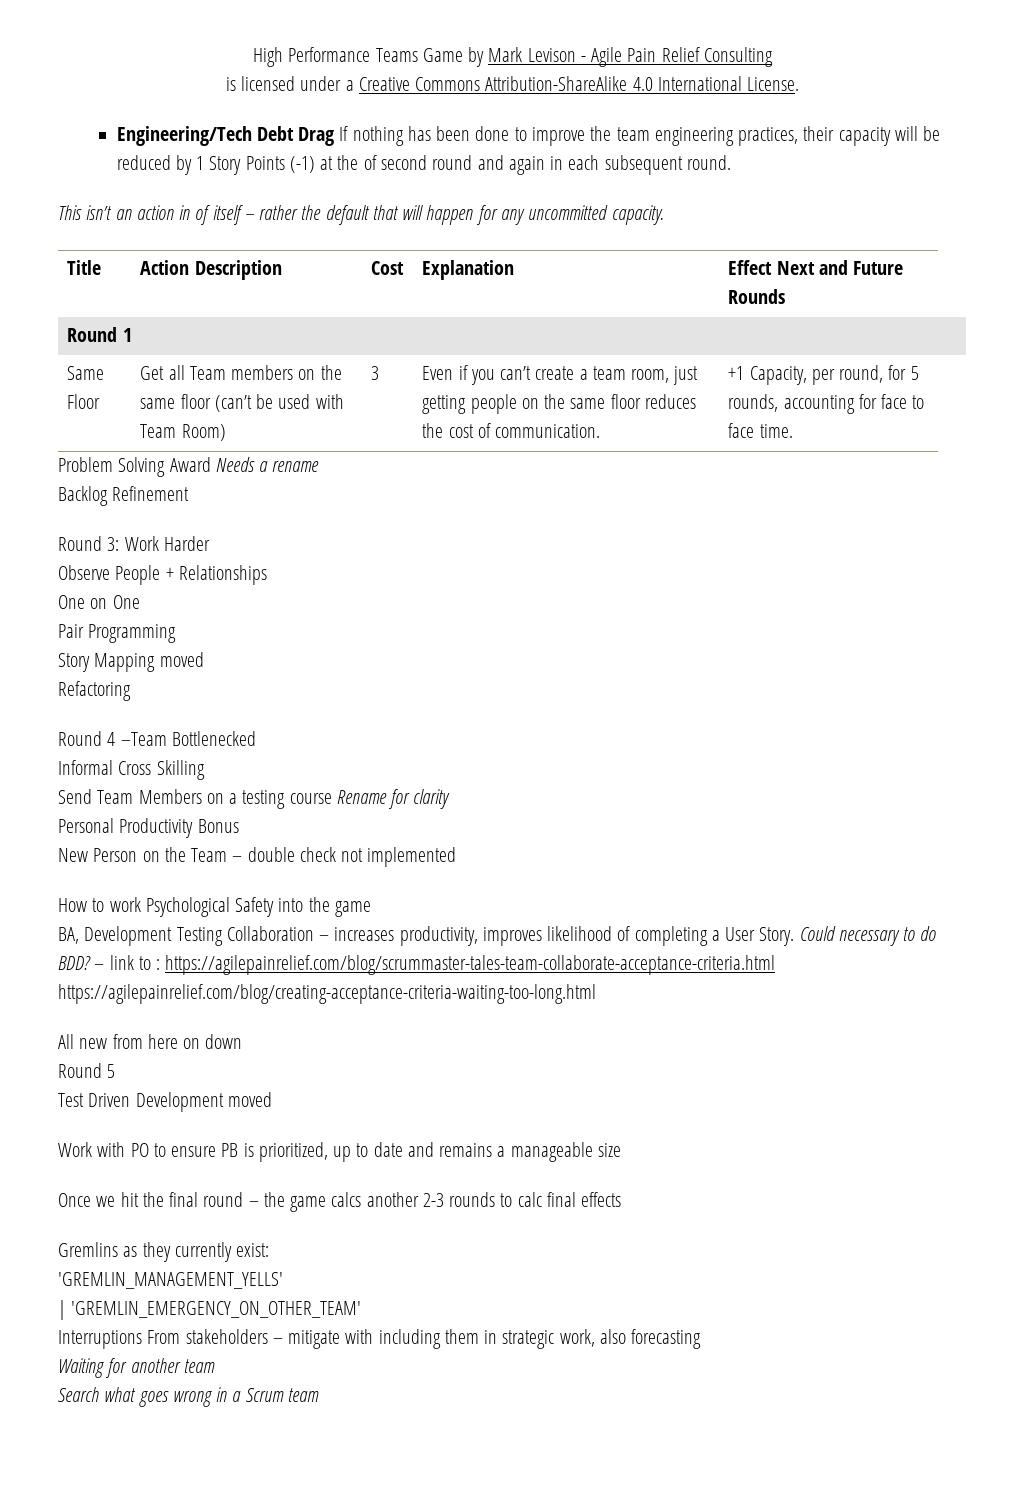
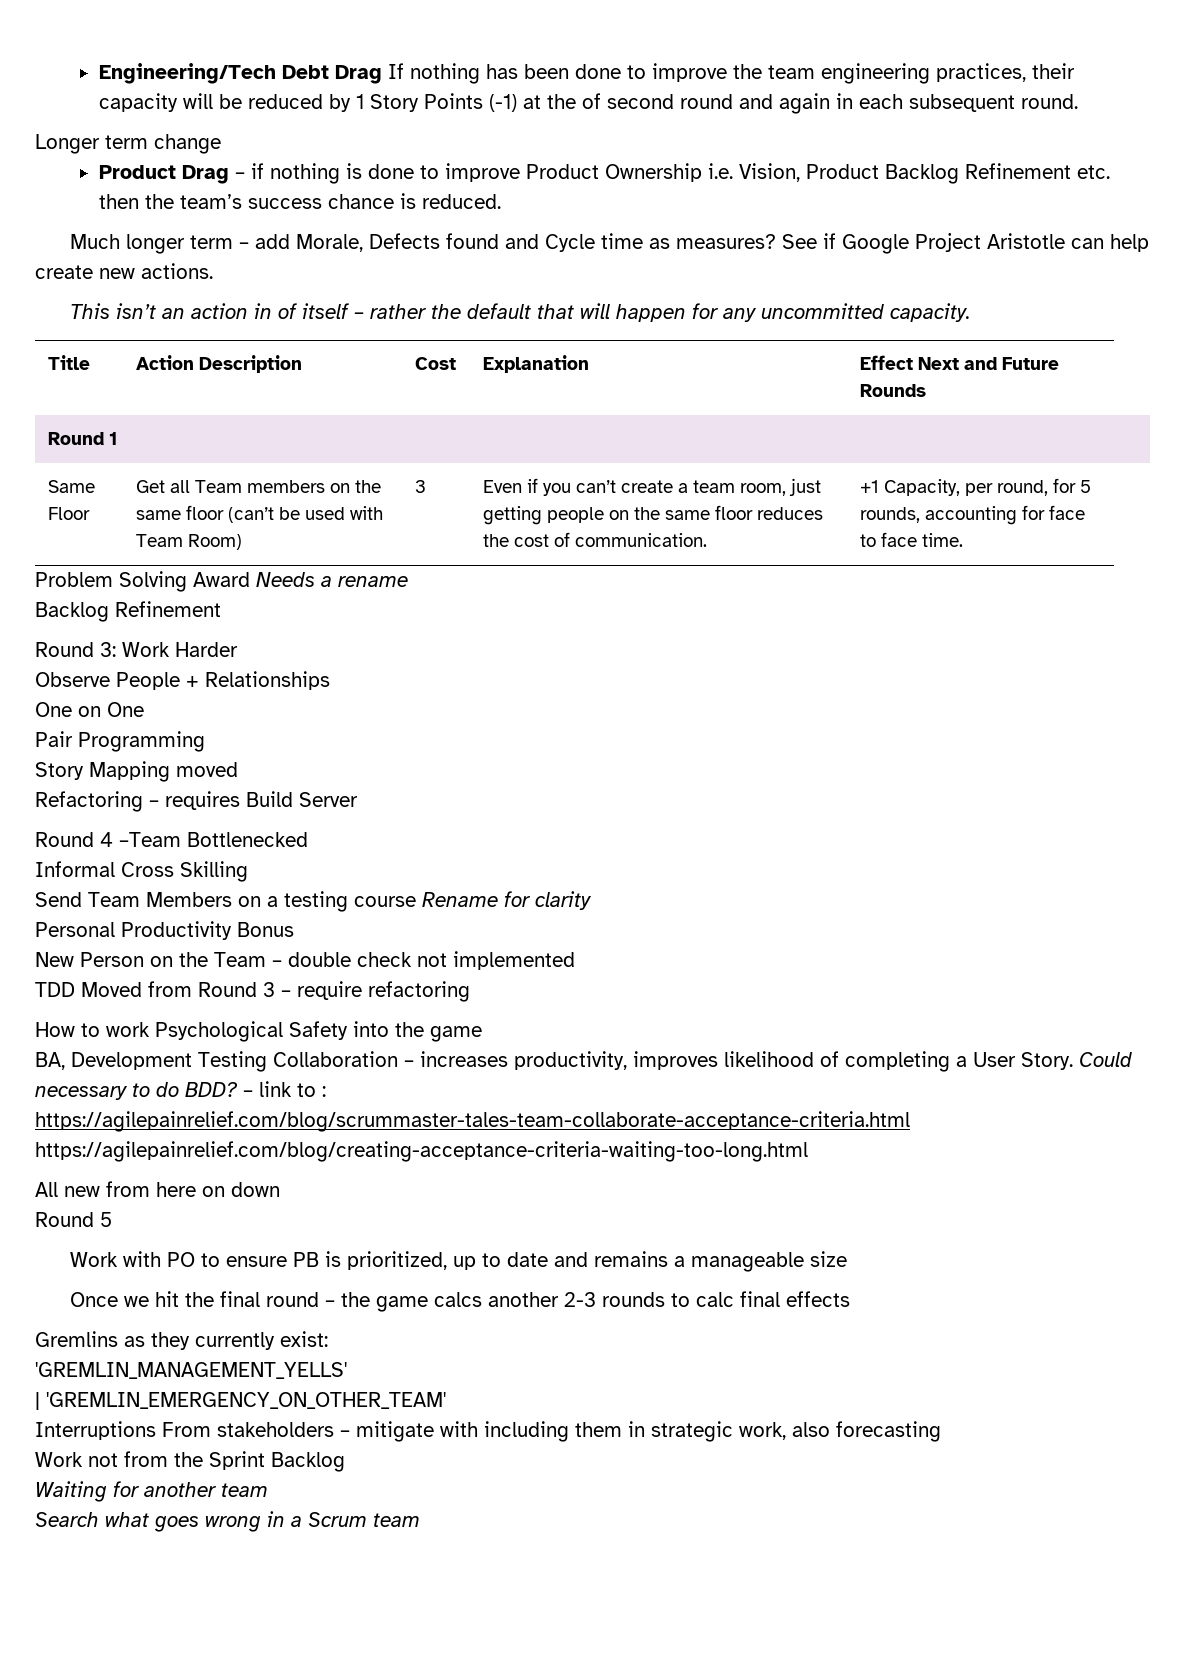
[253,47,773,67] [225,76,800,91] High Performance Teams Game by Mark Levison - Agile Pain Relief Consulting // is licensed under a Creative Commons Attribution-ShareAlike 4.0 International License. // -> (98, 73) none
(731, 162) none -> [35,134,221,154] [98,163,1110,184] [98,193,501,209] [70,233,1150,254] [35,263,213,279] // Longer term change // Product Drag – if nothing is done to improve Product Ownership i.e. Vision, Product Backlog Refinement etc. then the team’s success chance is reduced. // Much longer term – add Morale, Defects found and Cycle time as measures? See if Google Project Aristotle can help create new actions.
(131, 691) none -> [149,791,358,810] – requires Build Server
(457, 857) none -> [35,981,470,1002] // TDD Moved from Round 3 – require refactoring
[58,1092,272,1112] // Test Driven Development moved -> (112, 1219) none
(702, 1339) none -> [35,1451,345,1472] // Work not from the Sprint Backlog

